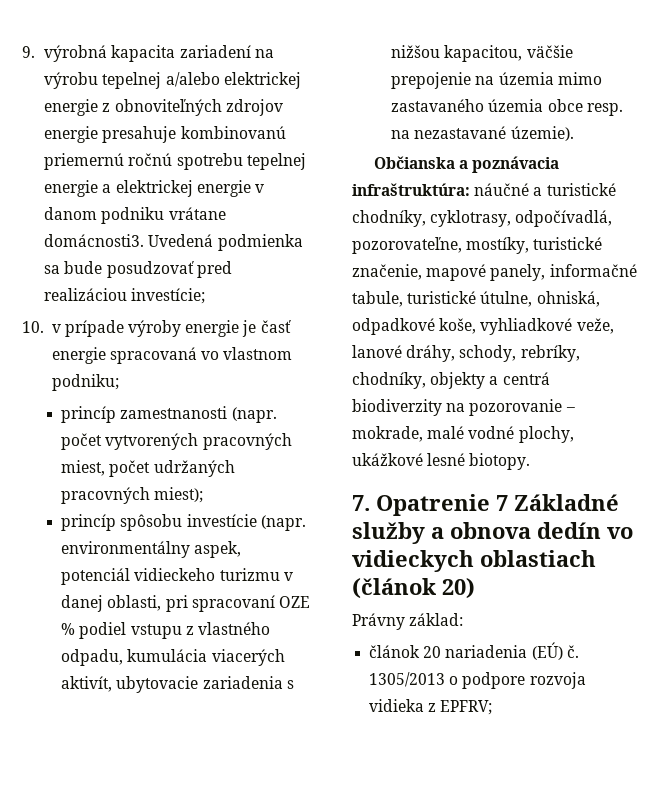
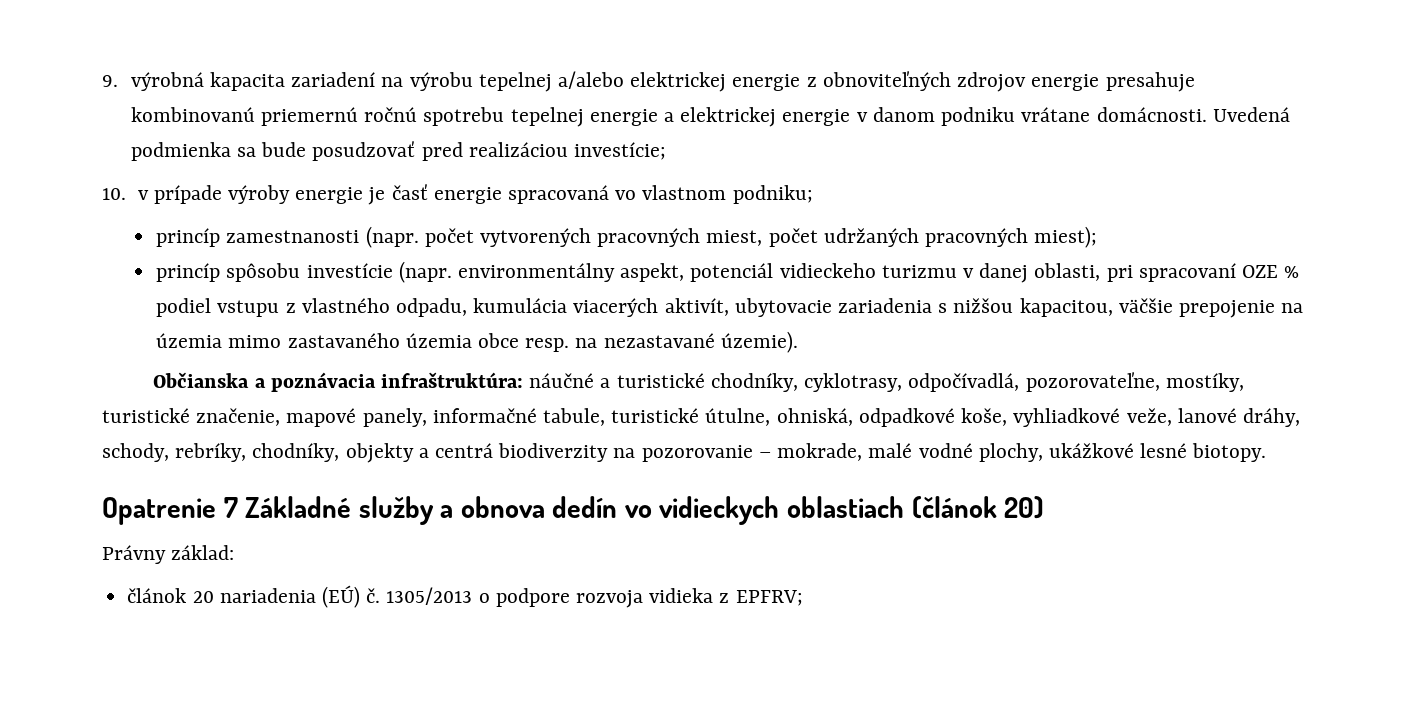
[44,234,145,247] domácnosti3. -> [1096,107,1207,122] domácnosti.
[194,541,242,558] aspek, -> [620,263,685,282] aspekt,
[352,495,370,511] 7. -> (1267, 452) none

